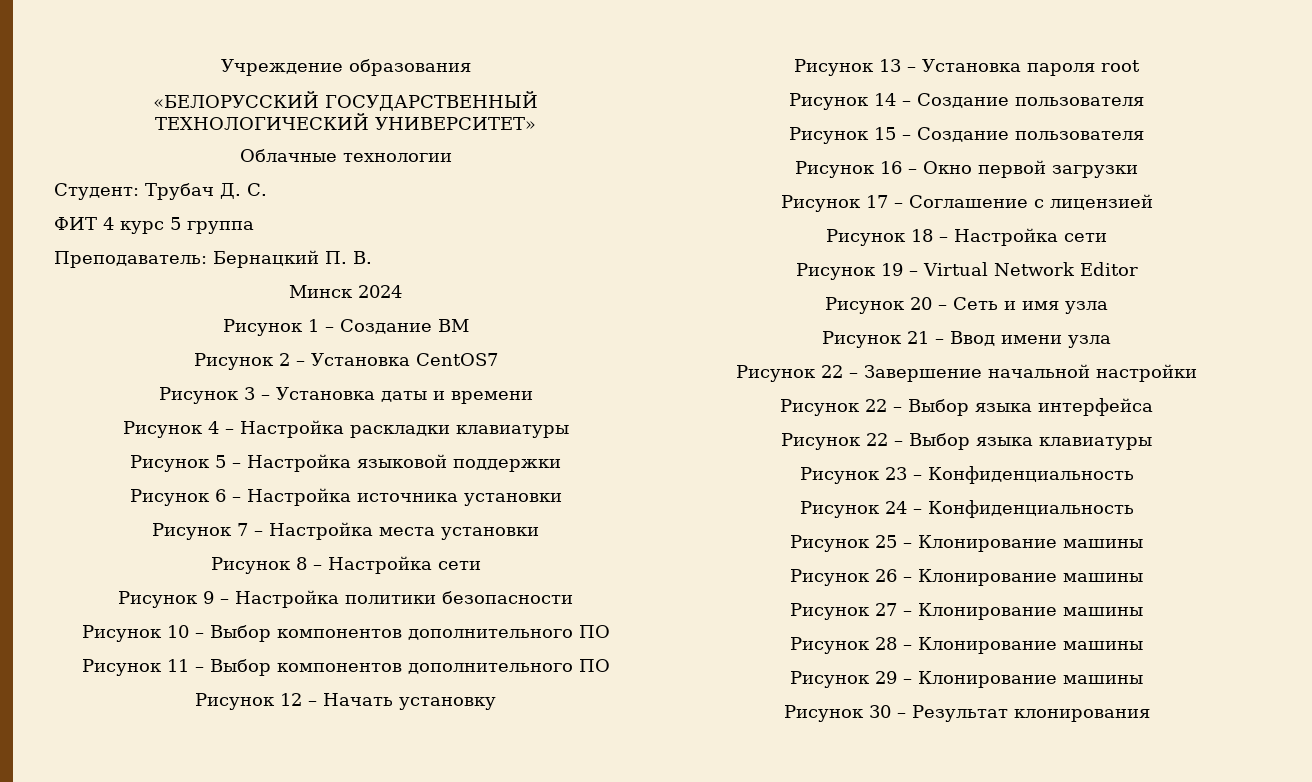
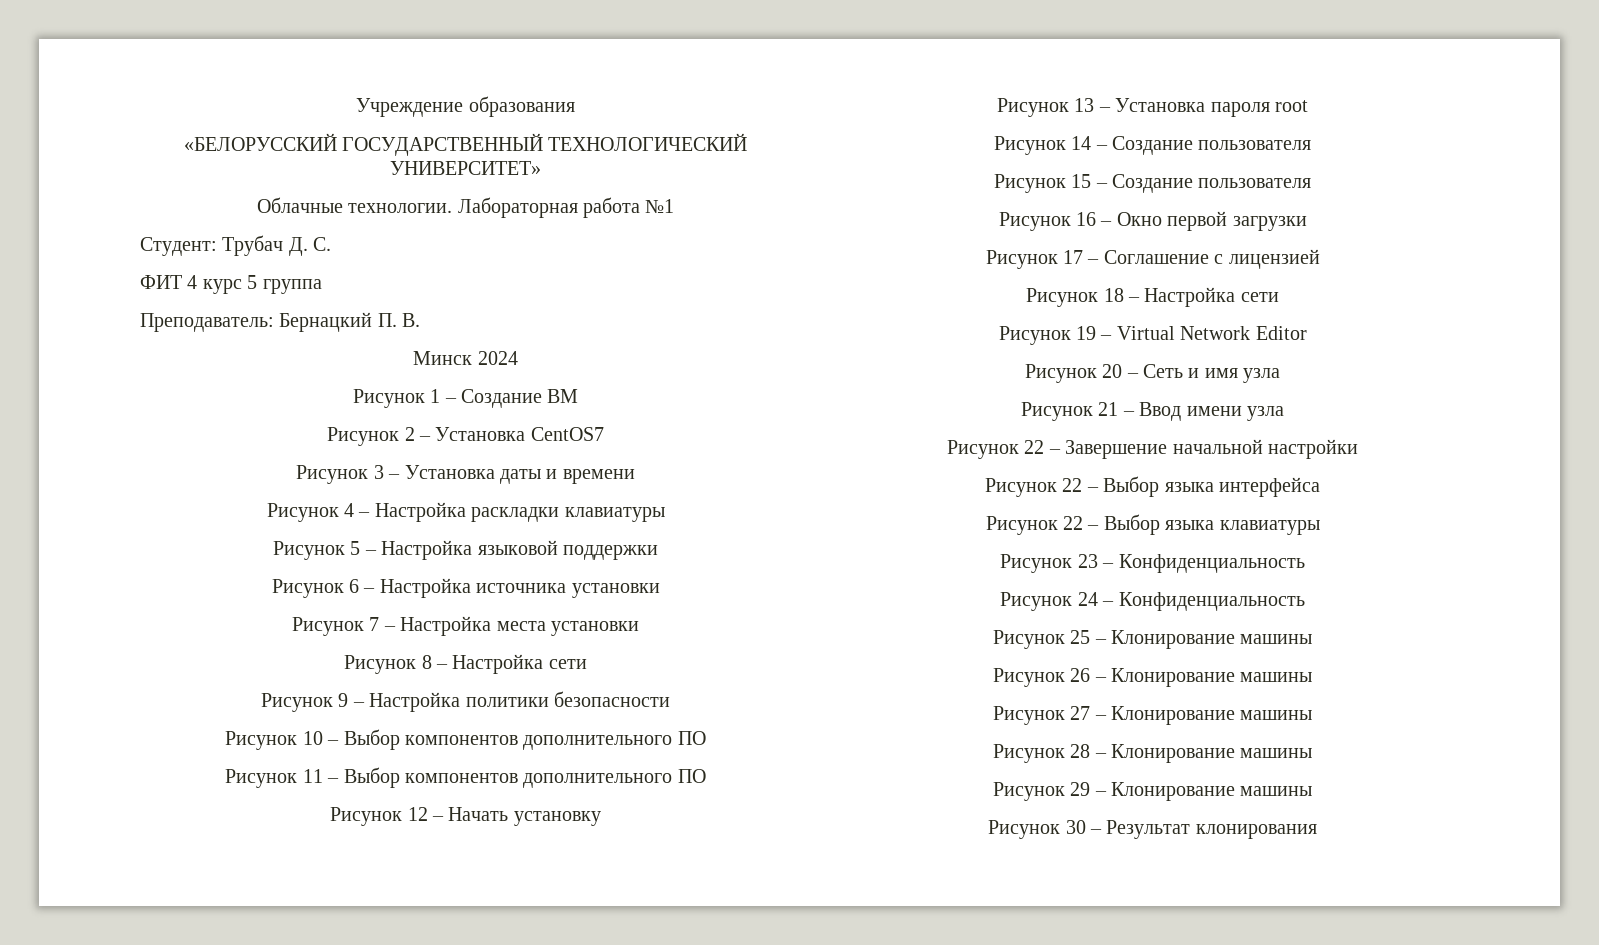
[342,153,452,162] технологии -> [348,197,675,218] технологии. Лабораторная работа №1

